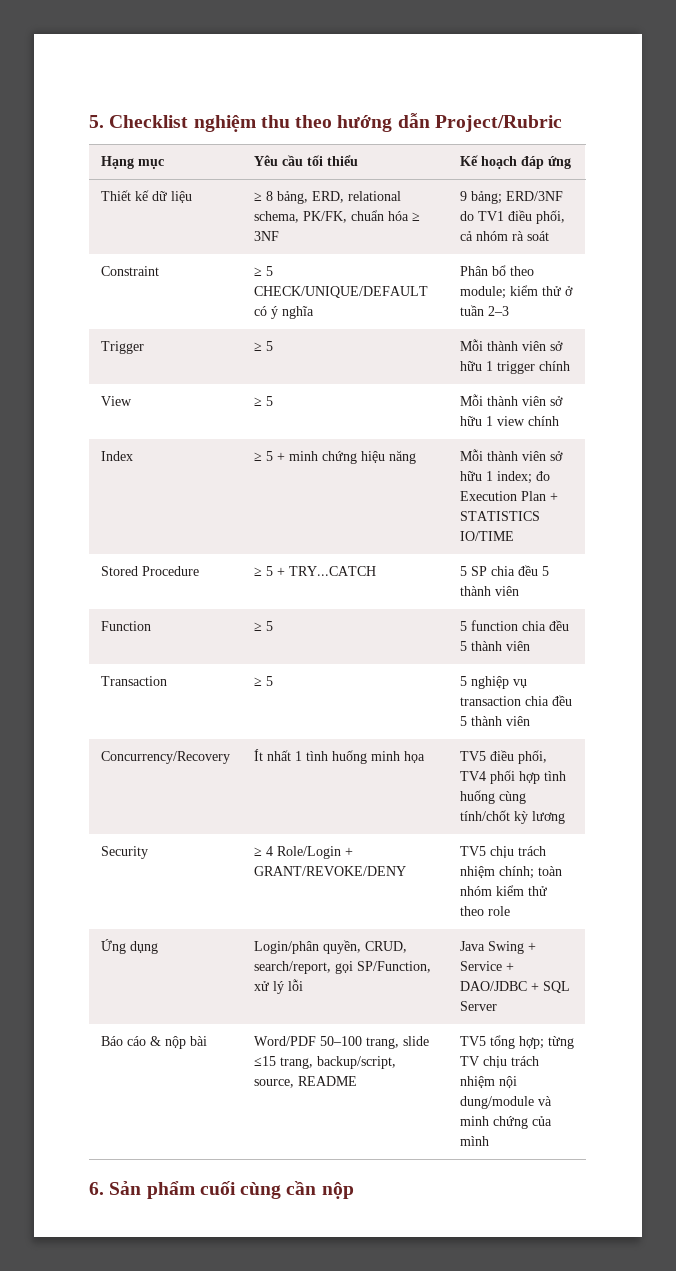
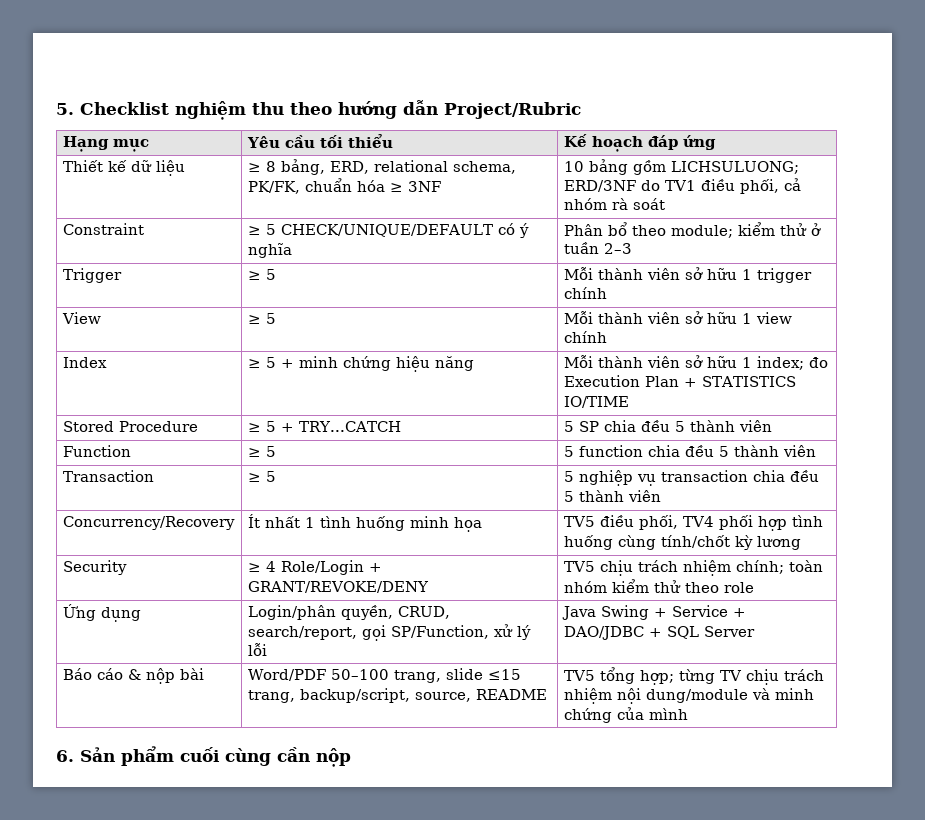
[459,191,502,204] 9 bảng; -> [563,159,799,175] 10 bảng gồm LICHSULUONG;

